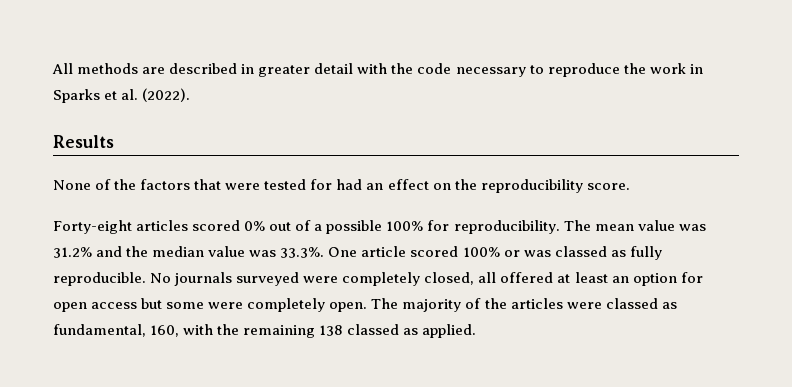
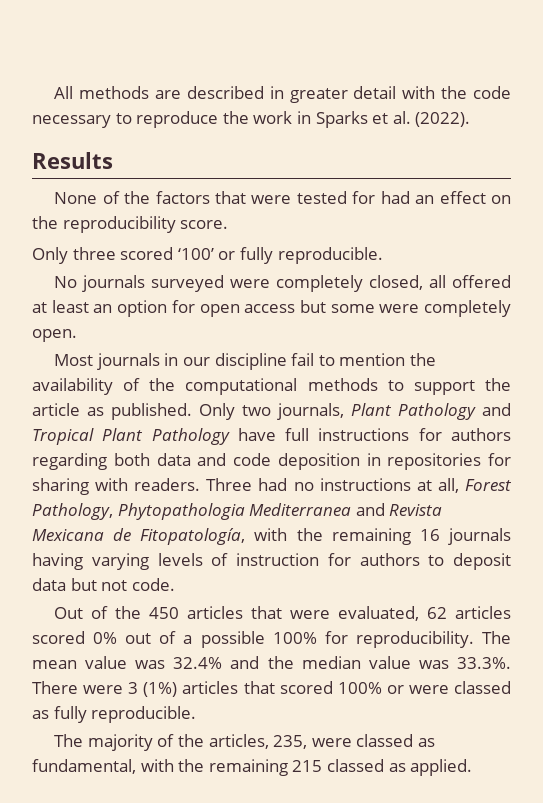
[53,220,706,234] [53,246,662,260] [53,272,146,286] Forty-eight articles scored 0% out of a possible 100% for reproducibility. The mean value was 31.2% and the median value was 33.3%. One article scored 100% or was classed as fully reproducible. -> [32,247,383,264] Only three scored ‘100’ or fully reproducible. //
(368, 307) none -> [54,353,436,370] [32,378,512,395] [32,403,511,420] [32,428,511,445] [32,453,511,470] [32,478,512,495] [32,503,443,520] [32,528,512,545] [32,553,511,570] [32,578,175,591] [54,606,511,621] [32,631,511,648] [32,656,511,669] [32,681,512,697] [32,706,197,723] // Most journals in our discipline fail to mention the availability of the computational methods to support the article as published. Only two journals, Plant Pathology and Tropical Plant Pathology have full instructions for authors regarding both data and code deposition in repositories for sharing with readers. Three had no instructions at all, Forest Pathology, Phytopathologia Mediterranea and Revista Mexicana de Fitopatología, with the remaining 16 journals having varying levels of instruction for authors to deposit data but not code. // Out of the 450 articles that were evaluated, 62 articles scored 0% out of a possible 100% for reproducibility. The mean value was 32.4% and the median value was 33.3%. There were 3 (1%) articles that scored 100% or were classed as fully reproducible. //
[510,298,563,309] articles -> [208,734,308,749] articles, 235,
[150,324,344,338] 160, with the remaining 138 -> [140,759,323,776] with the remaining 215

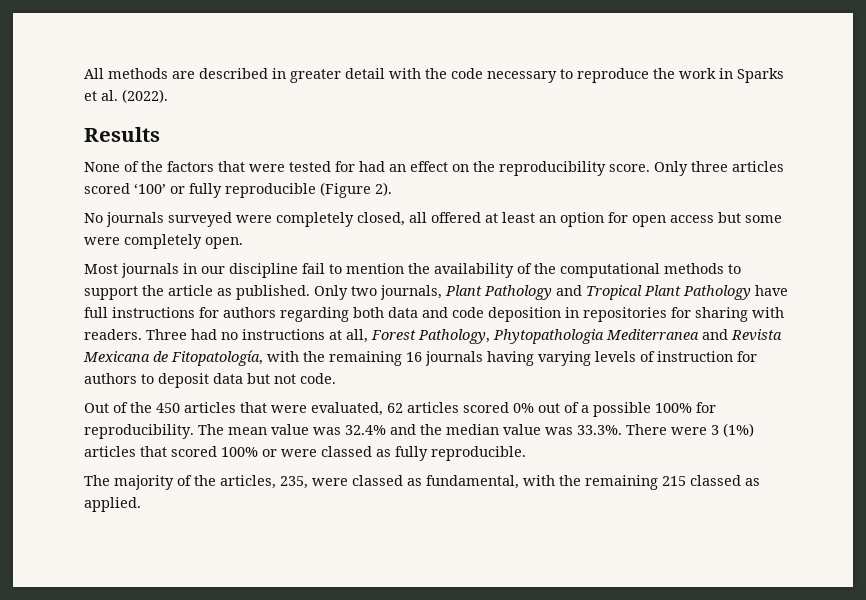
(229, 224) // -> (650, 168) none
(116, 253) none -> [732,161,784,172] articles
[277,247,383,264] reproducible. -> [225,182,392,198] reproducible (Figure 2).

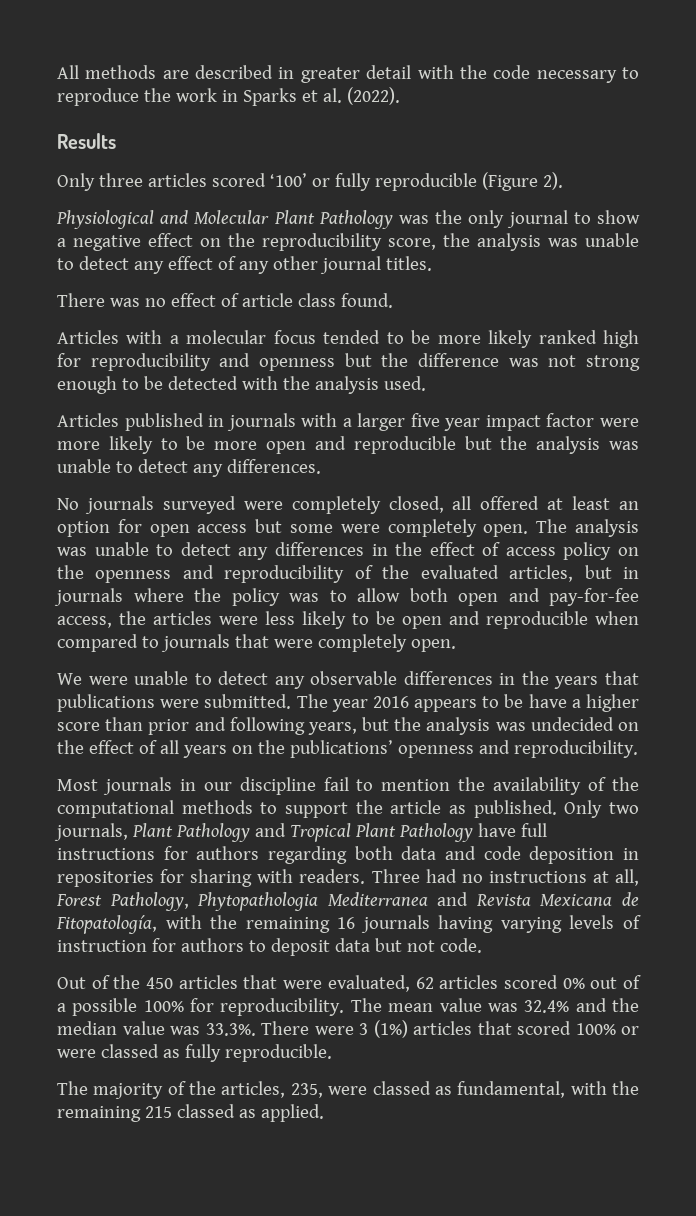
[84,161,650,176] None of the factors that were tested for had an effect on the reproducibility score. -> (116, 141) none
(392, 189) none -> [56,210,640,229] [57,233,639,251] [57,256,432,274] [57,293,393,308] [57,330,639,348] [57,353,641,371] [57,376,426,394] [57,413,640,431] [57,436,639,454] [57,459,321,477] // Physiological and Molecular Plant Pathology was the only journal to show a negative effect on the reproducibility score, the analysis was unable to detect any effect of any other journal titles. // There was no effect of article class found. // Articles with a molecular focus tended to be more likely ranked high for reproducibility and openness but the difference was not strong enough to be detected with the analysis used. // Articles published in journals with a larger five year impact factor were more likely to be more open and reproducible but the analysis was unable to detect any differences.
(243, 243) none -> [536,519,639,537] [57,542,639,560] [57,565,639,583] [54,588,639,606] [57,611,639,629] [57,634,456,652] [57,671,639,689] [57,694,639,712] [57,717,639,735] [57,740,638,758] The analysis was unable to detect any differences in the effect of access policy on the openness and reproducibility of the evaluated articles, but in journals where the policy was to allow both open and pay-for-fee access, the articles were less likely to be open and reproducible when compared to journals that were completely open. // We were unable to detect any observable differences in the years that publications were submitted. The year 2016 appears to be have a higher score than prior and following years, but the analysis was undecided on the effect of all years on the publications’ openness and reproducibility.

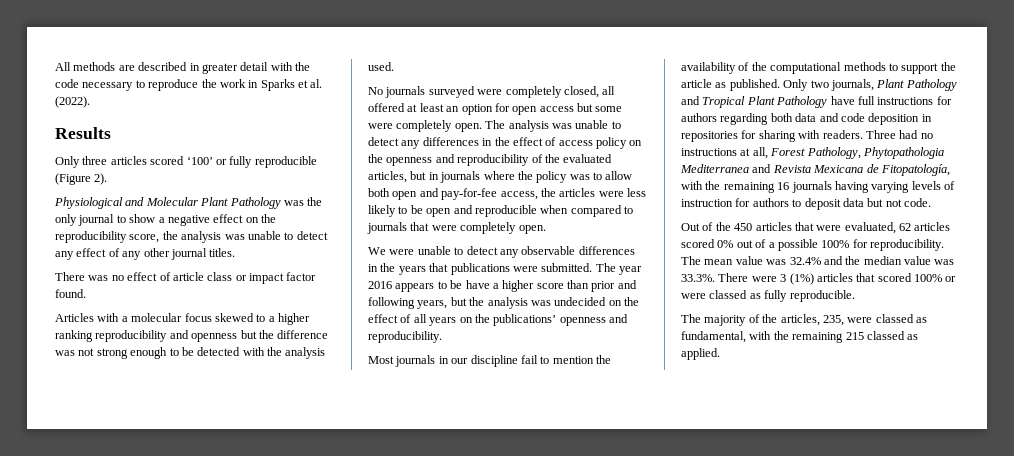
(336, 300) none -> [235,272,317,284] or impact factor
[323,330,639,348] [57,353,81,367] tended to be more likely ranked high for -> [214,313,310,325] [55,330,93,342] skewed to a higher ranking
[57,413,640,431] [57,436,639,454] [57,459,321,477] // Articles published in journals with a larger five year impact factor were more likely to be more open and reproducible but the analysis was unable to detect any differences. -> (394, 66) none

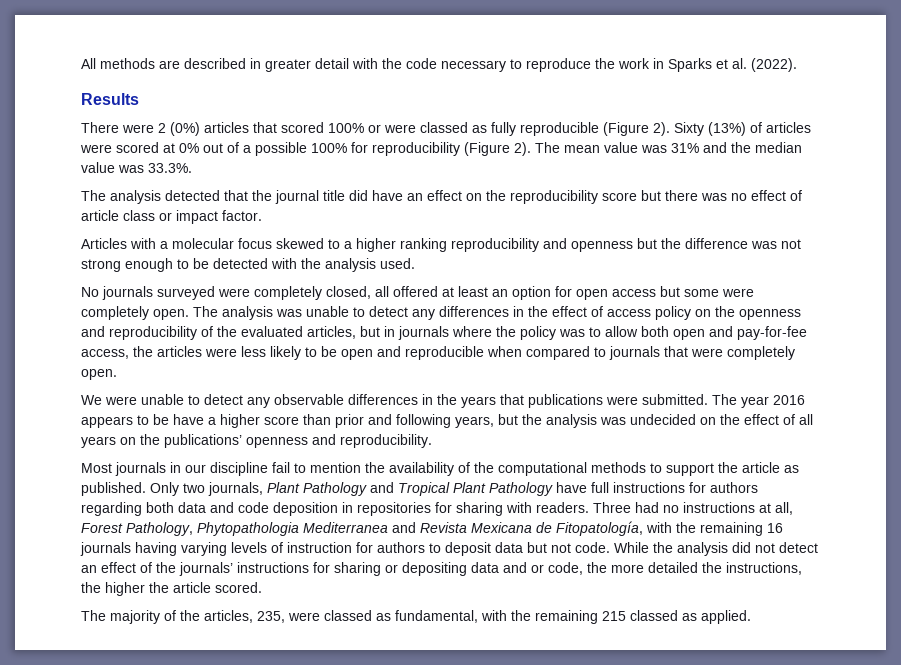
[55,156,317,168] [55,173,108,185] [54,197,323,209] [55,214,276,226] [55,231,328,243] [55,248,236,260] [55,272,85,281] Only three articles scored ‘100’ or fully reproducible (Figure 2). // Physiological and Molecular Plant Pathology was the only journal to show a negative effect on the reproducibility score, the analysis was unable to detect any effect of any other journal titles. // There -> [81,122,811,136] [80,142,802,156] [81,162,192,173] [81,190,698,204] There were 2 (0%) articles that scored 100% or were classed as fully reproducible (Figure 2). Sixty (13%) of articles were scored at 0% out of a possible 100% for reproducibility (Figure 2). The mean value was 31% and the median value was 33.3%. // The analysis detected that the journal title did have an effect on the reproducibility score but there
[286,272,317,281] [55,289,86,298] factor found. -> [222,210,262,221] factor.
[681,222,951,234] [681,239,944,251] [681,256,955,265] [681,273,957,285] [681,290,855,302] // Out of the 450 articles that were evaluated, 62 articles scored 0% out of a possible 100% for reproducibility. The mean value was 32.4% and the median value was 33.3%. There were 3 (1%) articles that scored 100% or were classed as fully reproducible. -> [614,542,818,556] [81,562,802,576] [81,582,262,596] While the analysis did not detect an effect of the journals’ instructions for sharing or depositing data and or code, the more detailed the instructions, the higher the article scored.

